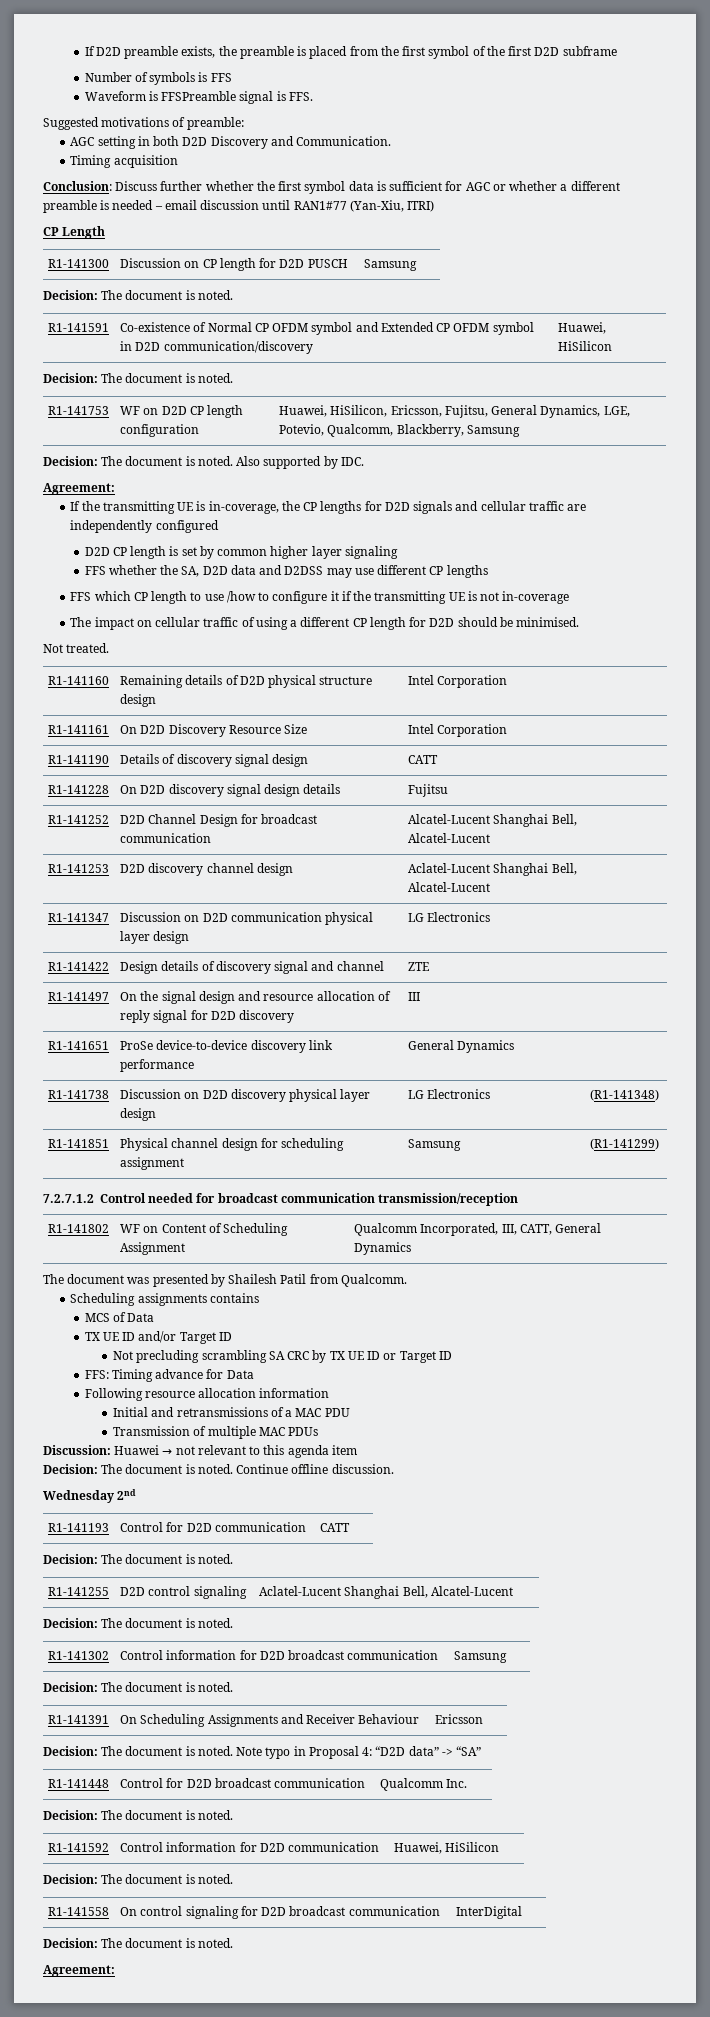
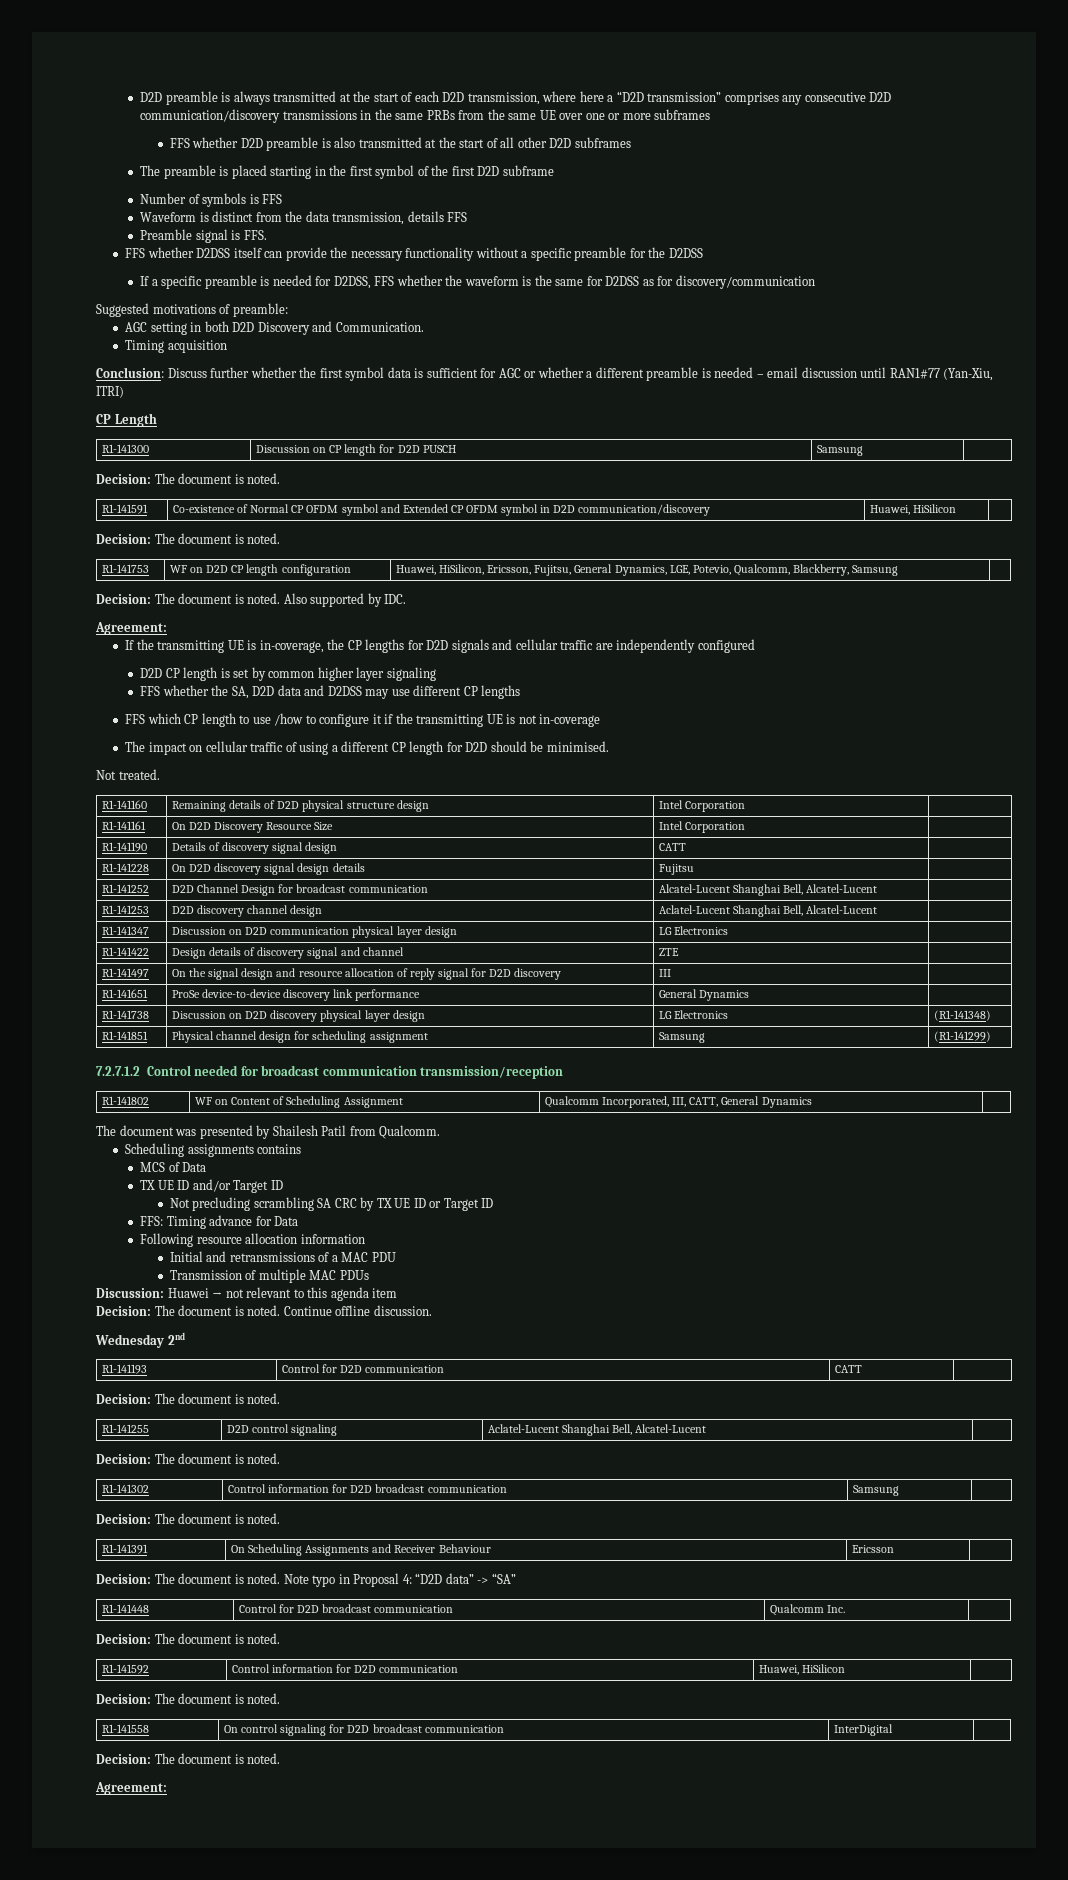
[84,46,237,59] If D2D preamble exists, the -> [140,91,892,105] [140,109,711,123] [169,137,631,151] [140,165,161,176] D2D preamble is always transmitted at the start of each D2D transmission, where here a “D2D transmission” comprises any consecutive D2D communication/discovery transmissions in the same PRBs from the same UE over one or more subframes // FFS whether D2D preamble is also transmitted at the start of all other D2D subframes // The
[349,46,378,56] from -> [270,166,326,179] starting in
[161,91,313,104] FFSPreamble signal is FFS. -> [212,211,468,225] [140,229,267,243] [125,247,703,261] [140,275,815,289] distinct from the data transmission, details FFS // Preamble signal is FFS. // FFS whether D2DSS itself can provide the necessary functionality without a specific preamble for the D2DSS // If a specific preamble is needed for D2DSS, FFS whether the waveform is the same for D2DSS as for discovery/communication

